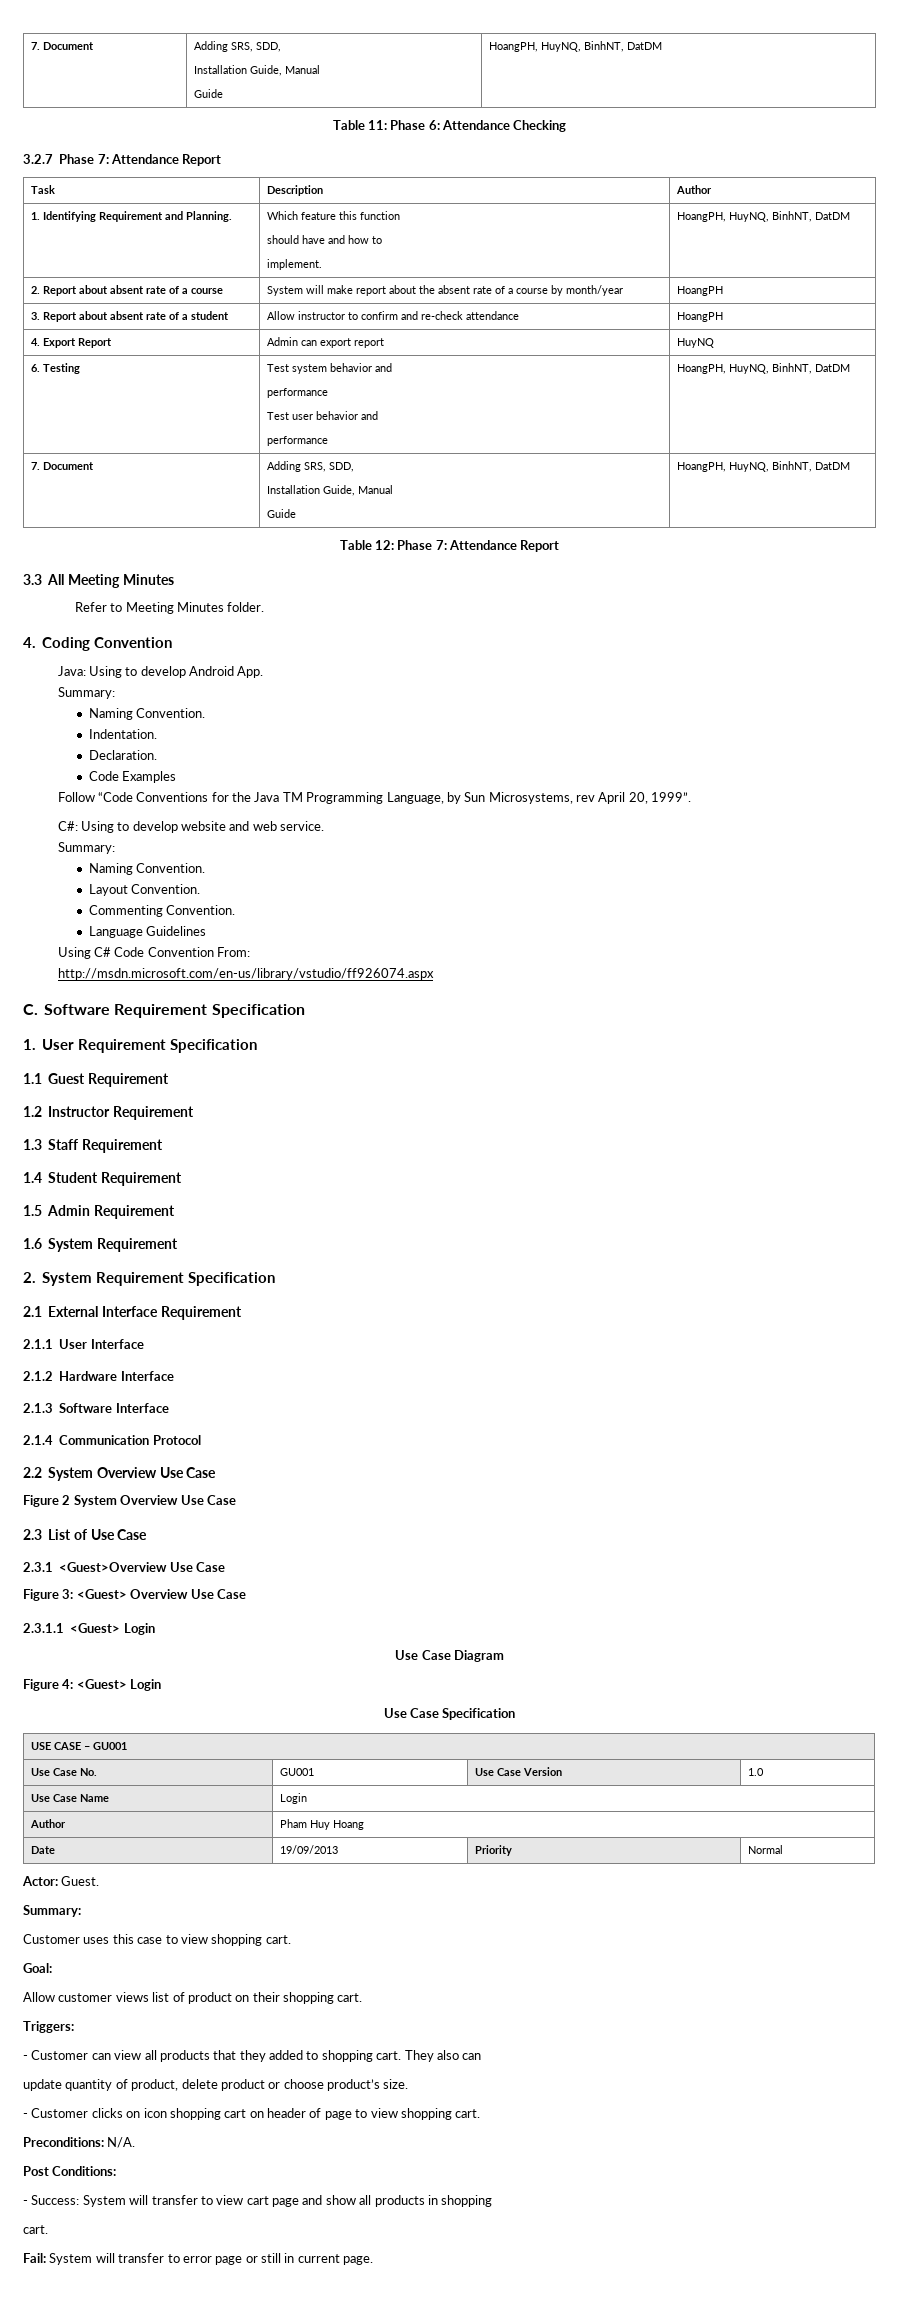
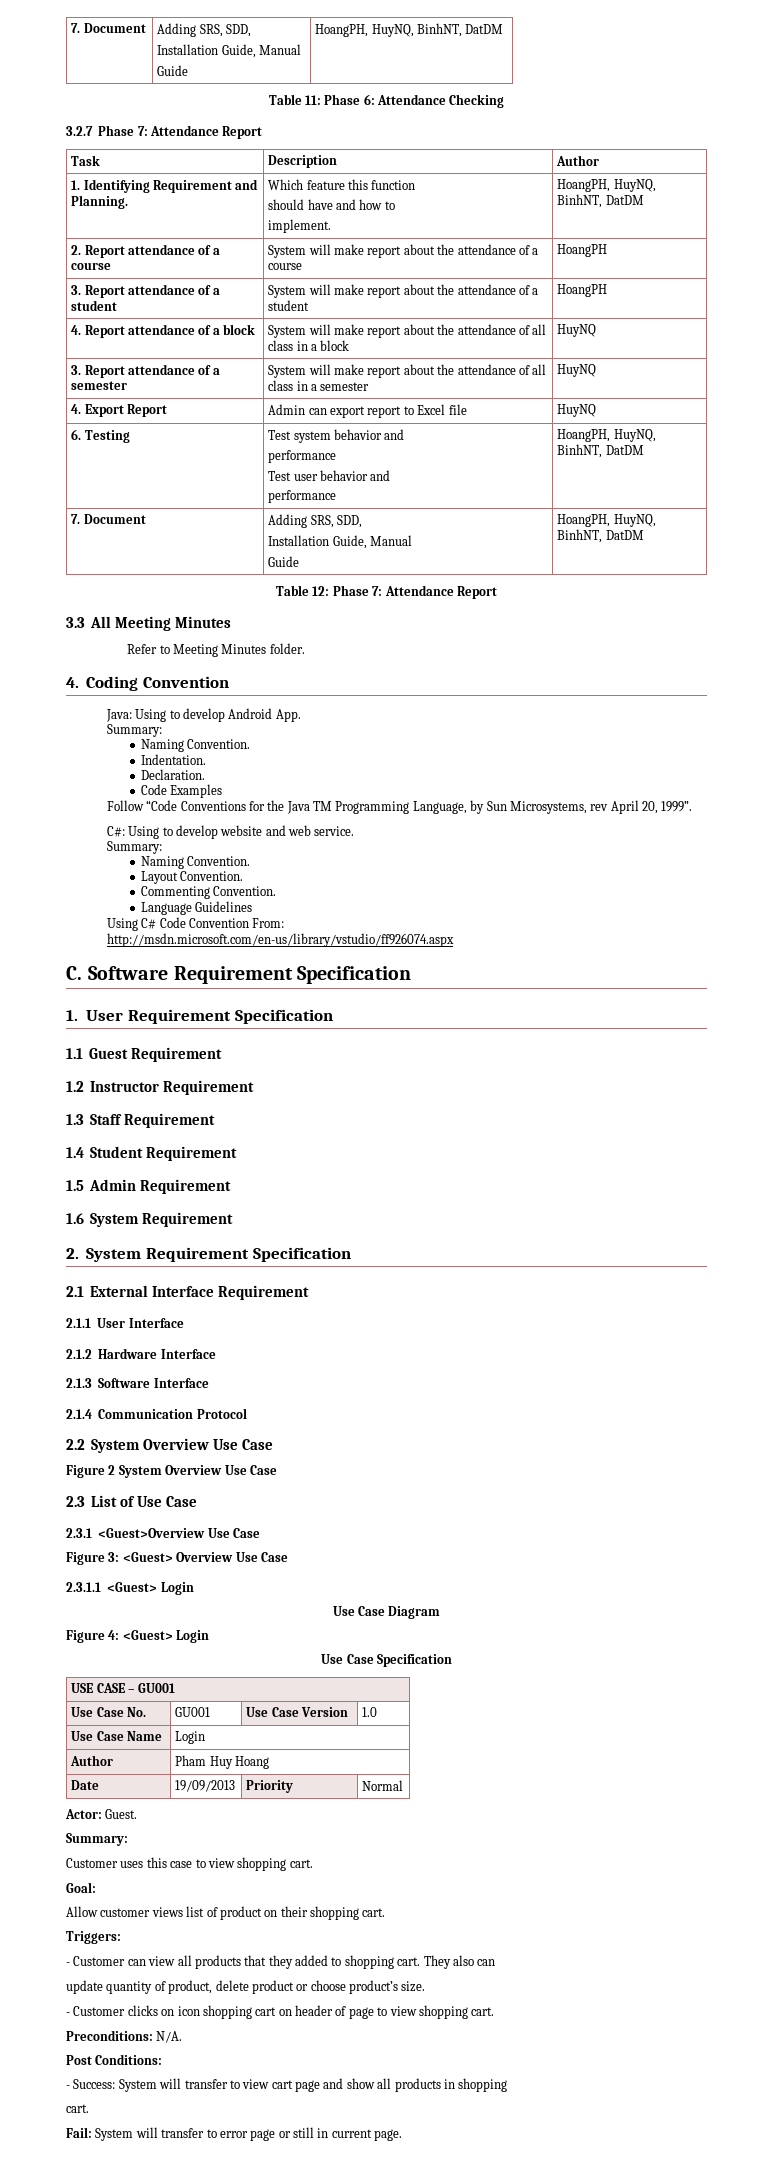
[79,285,167,294] about absent rate -> [128,244,196,255] attendance
[438,285,624,296] absent rate of a course by month/year -> [457,244,539,255] [268,263,303,270] attendance of a course
[79,311,230,320] [267,311,520,320] [677,312,724,322] about absent rate of a student | Allow instructor to confirm and re-check attendance | HoangPH -> [128,284,220,295] [71,300,118,311] [268,284,539,298] [268,300,310,311] [557,284,608,297] [71,324,256,338] [268,324,547,338] [268,340,350,351] [557,324,597,337] [71,364,220,378] [71,381,128,390] [268,364,547,378] [268,380,370,391] [557,364,597,377] attendance of a student | System will make report about the attendance of a student | HoangPH // 4. Report attendance of a block | System will make report about the attendance of all class in a block | HuyNQ // 3. Report attendance of a semester | System will make report about the attendance of all class in a semester | HuyNQ
(385, 343) none -> [403,404,467,415] to Excel file

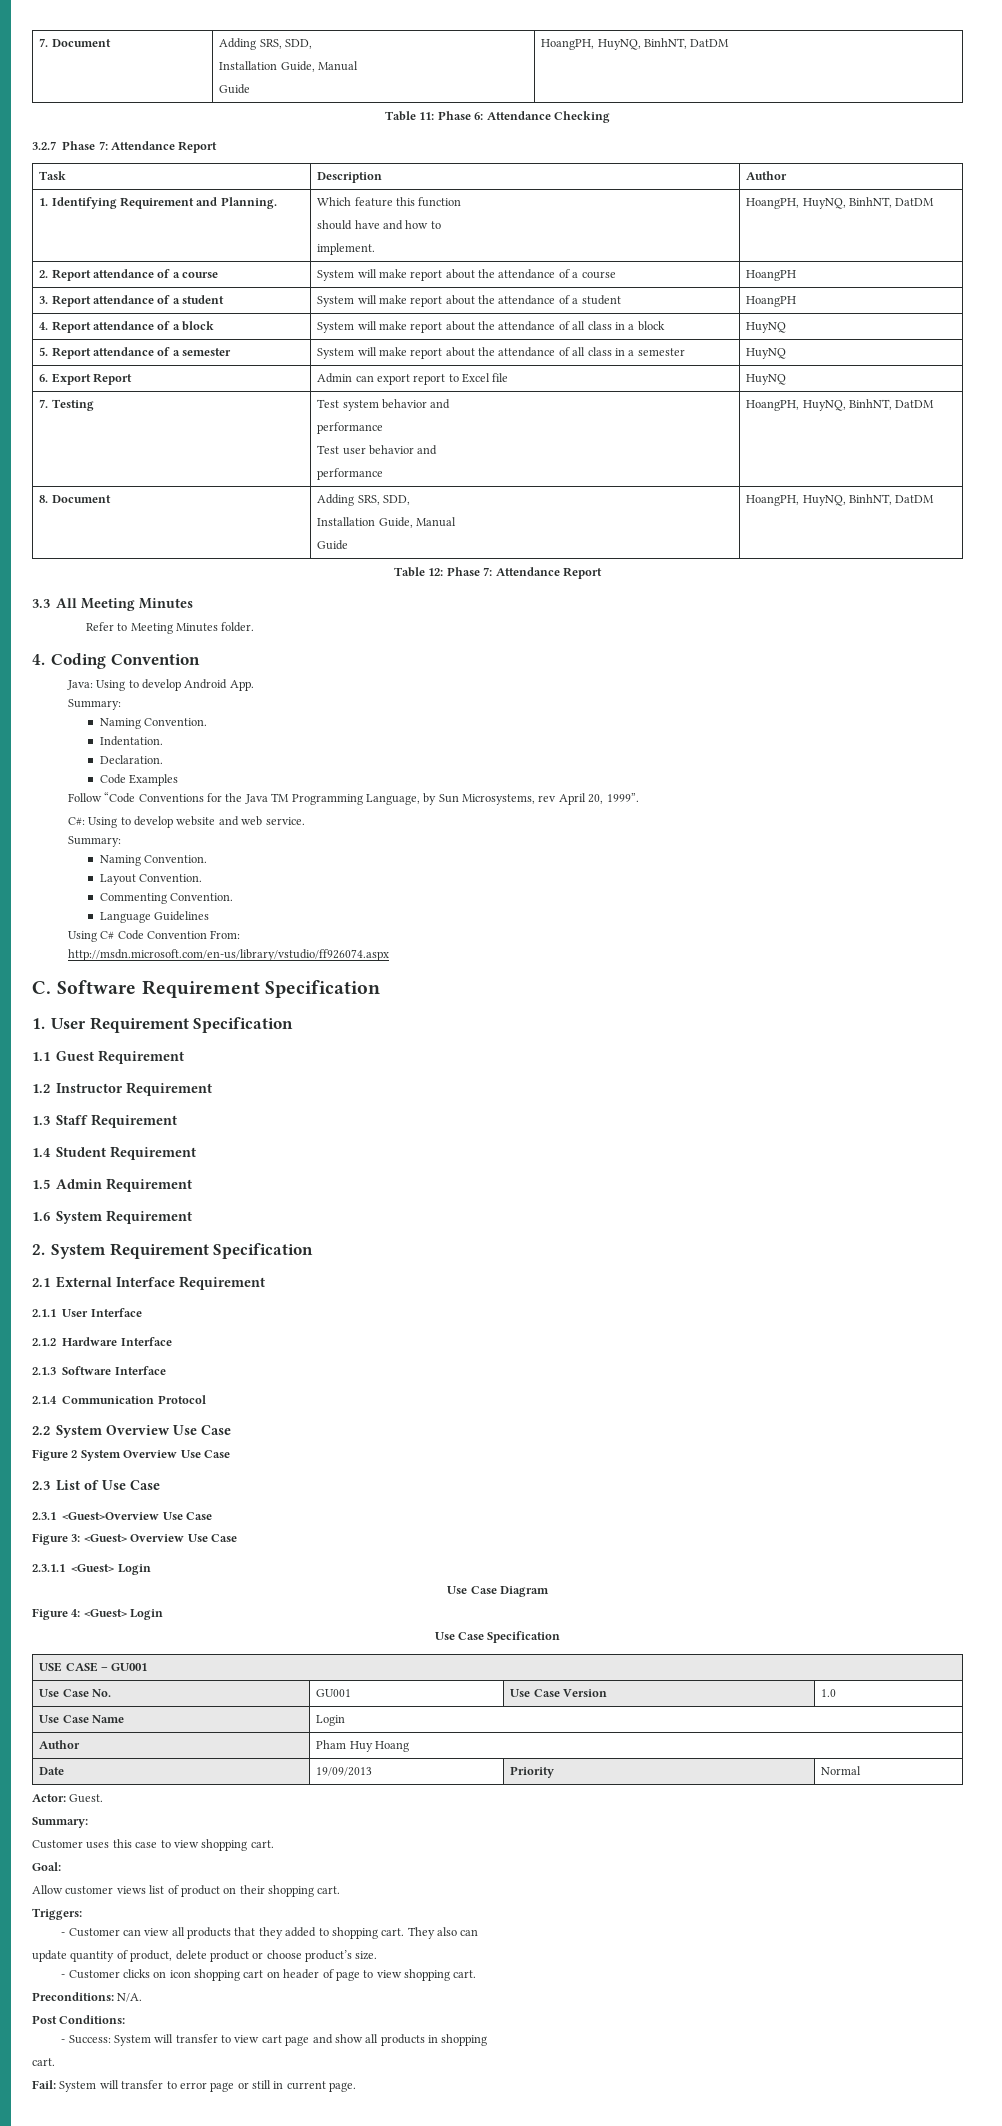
[71,365,82,375] 3. -> [39,347,49,356] 5.
[71,404,82,414] 4. -> [39,374,49,382] 6.
[71,429,82,440] 6. -> [39,399,49,408] 7.
[71,514,81,524] 7. -> [39,495,49,503] 8.

